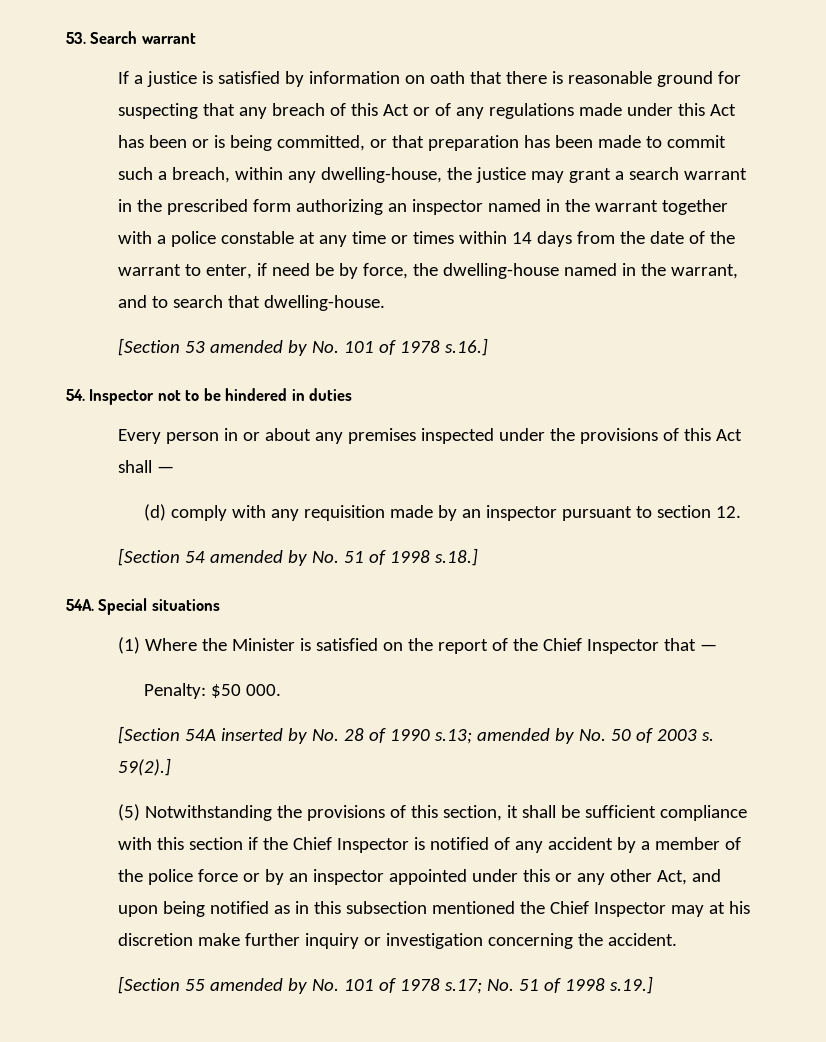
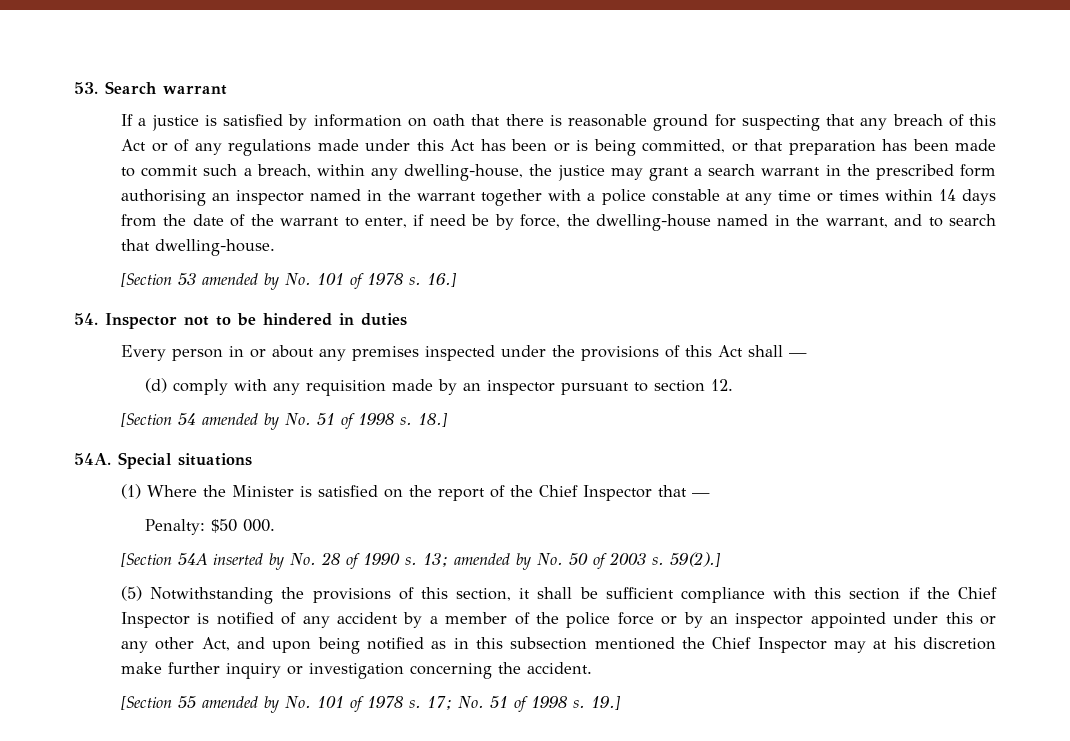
[295,199,383,215] authorizing -> [121,189,207,206] authorising
[444,338,488,356] s.16.] -> [409,272,458,287] s. 16.]
[434,548,478,566] s.18.] -> [400,412,449,427] s. 18.]
[434,729,472,744] s.13; -> [405,553,449,567] s. 13;
[444,976,653,994] s.17; No. 51 of 1998 s.19.] -> [409,695,622,713] s. 17; No. 51 of 1998 s. 19.]

